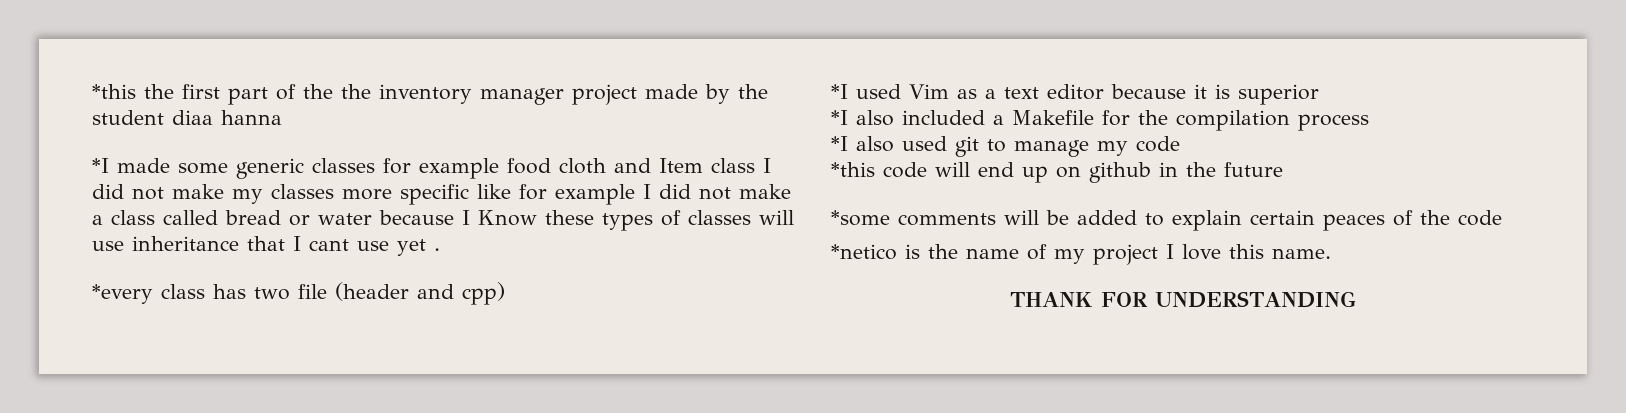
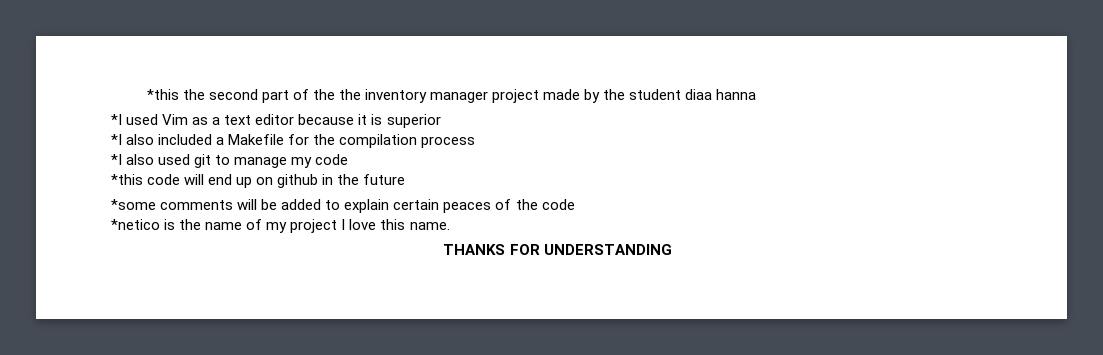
[182,84,220,99] first -> [208,89,258,100] second
[92,158,771,179] [92,184,791,205] [92,210,794,231] [92,236,440,256] [92,282,505,305] // *I made some generic classes for example food cloth and Item class I did not make my classes more specific like for example I did not make a class called bread or water because I Know these types of classes will use inheritance that I cant use yet . // *every class has two file (header and cpp) -> (757, 94) none
[1009,292,1093,307] THANK -> [443,244,506,255] THANKS

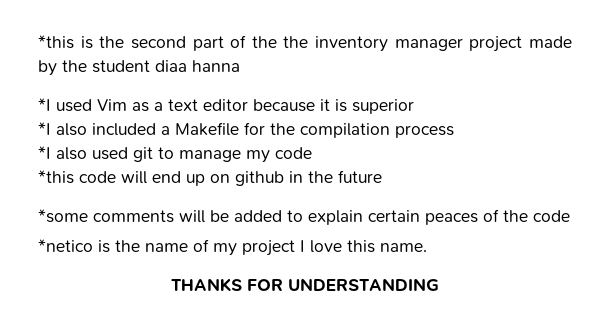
[146,89,179,100] *this -> [38,35,93,49] *this is

